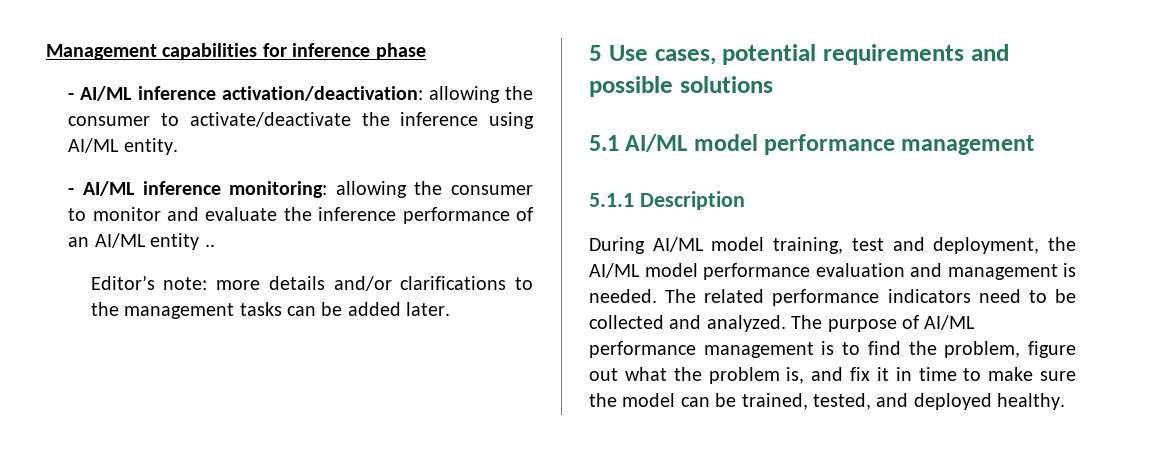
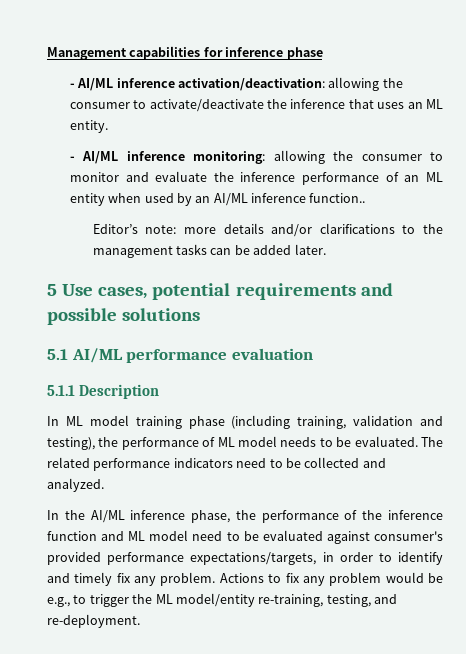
[489,112,534,129] [68,138,120,153] using AI/ML -> [348,99,443,109] that uses an ML
[94,233,215,250] AI/ML entity .. -> [426,172,443,182] [69,193,366,206] ML entity when used by an AI/ML inference function..
[693,134,1035,155] model performance management -> [126,348,313,363] performance evaluation
[589,237,1076,254] [589,263,1076,280] [589,289,657,303] During AI/ML model training, test and deployment, the AI/ML model performance evaluation and management is needed. -> [47,415,443,429] [47,436,418,450] In ML model training phase (including training, validation and testing), the performance of ML model needs to be evaluated.
[791,315,976,332] [589,341,1076,358] [589,367,1076,384] [589,393,1066,410] The purpose of AI/ML performance management is to find the problem, figure out what the problem is, and fix it in time to make sure the model can be trained, tested, and deployed healthy. -> [47,510,443,523] [47,530,443,544] [47,552,444,565] [47,572,444,586] [47,593,397,607] [47,614,140,628] // In the AI/ML inference phase, the performance of the inference function and ML model need to be evaluated against consumer's provided performance expectations/targets, in order to identify and timely fix any problem. Actions to fix any problem would be e.g., to trigger the ML model/entity re-training, testing, and re-deployment.

